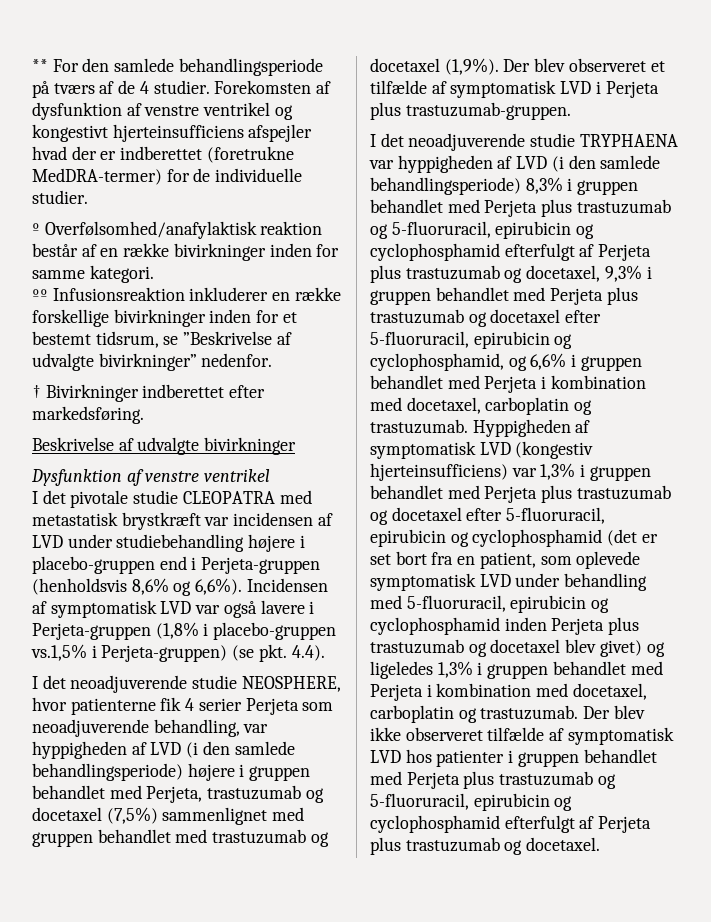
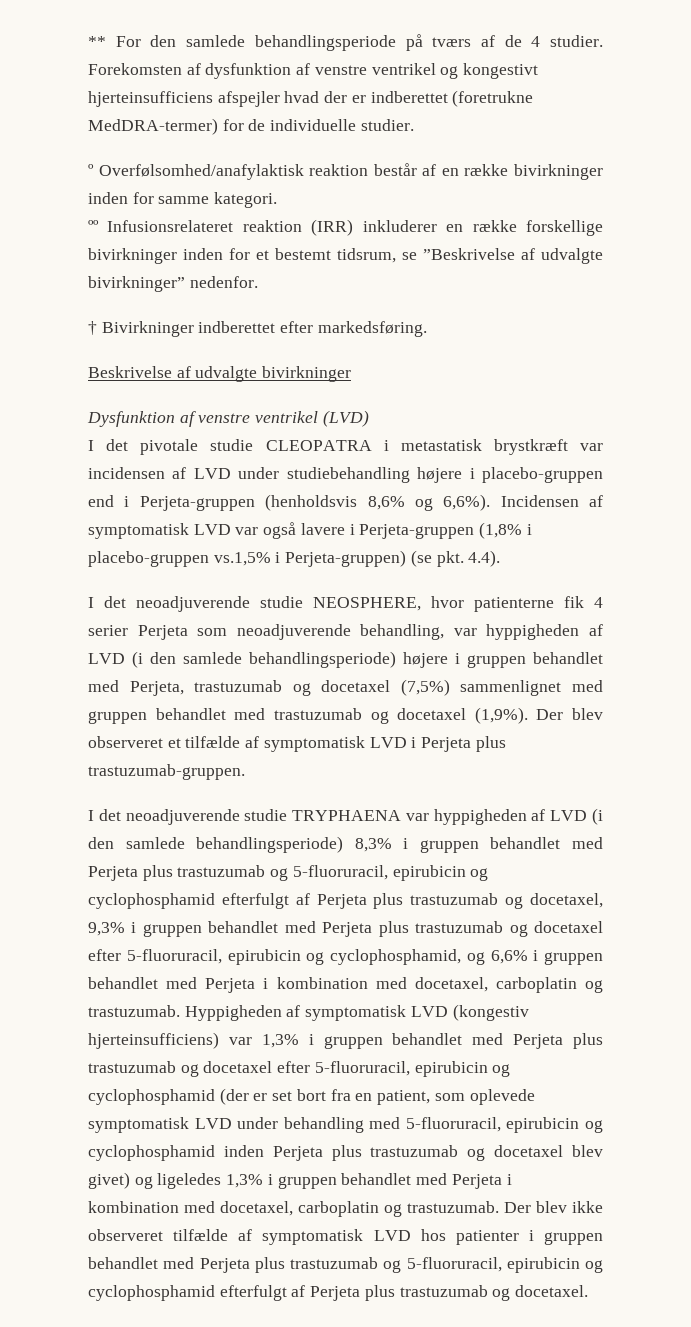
[52,287,185,301] Infusionsreaktion -> [107,219,354,236] Infusionsrelateret reaktion (IRR)
(271, 475) none -> [322,410,369,427] (LVD)
[279,490,312,504] med -> [383,440,389,451] i
[607,529,638,546] (det -> [219,1088,249,1105] (der

